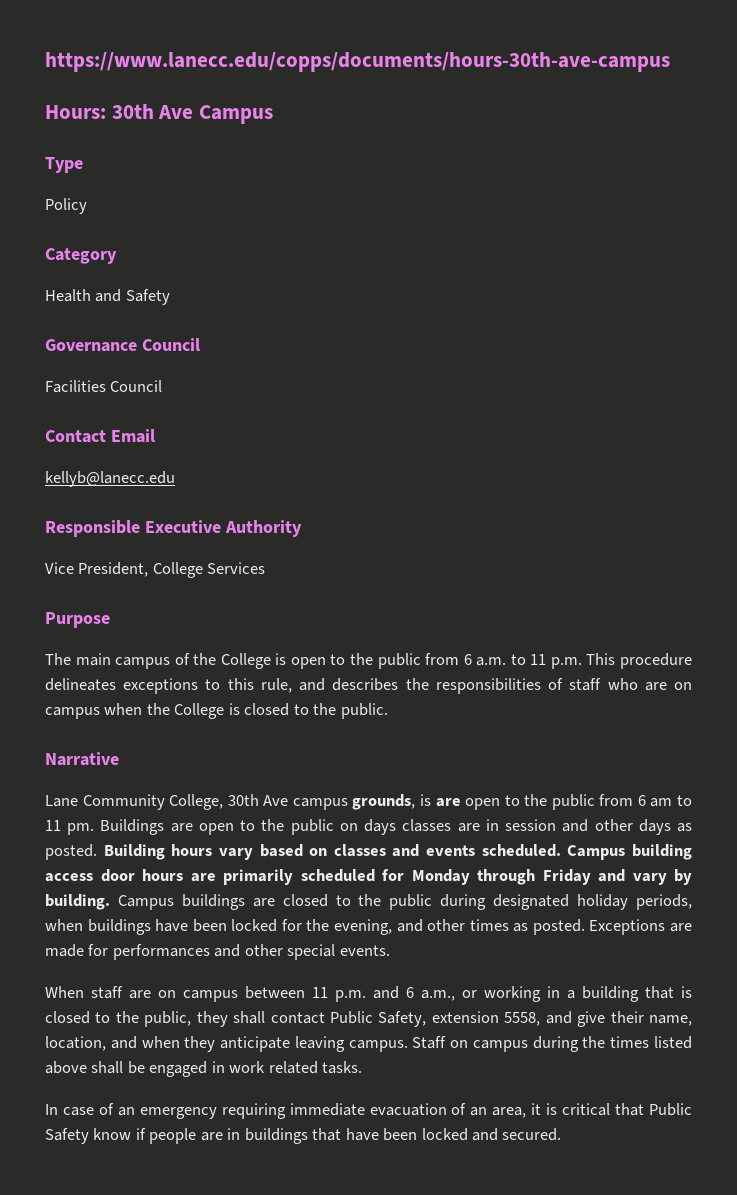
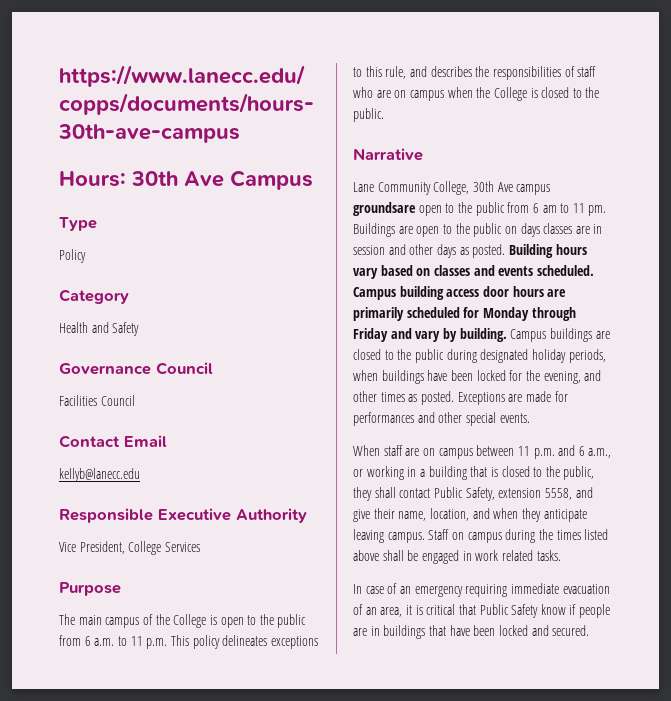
[620,653,692,669] procedure -> [192,635,220,649] policy
[352,794,461,810] grounds, is are -> [353,202,416,216] groundsare

